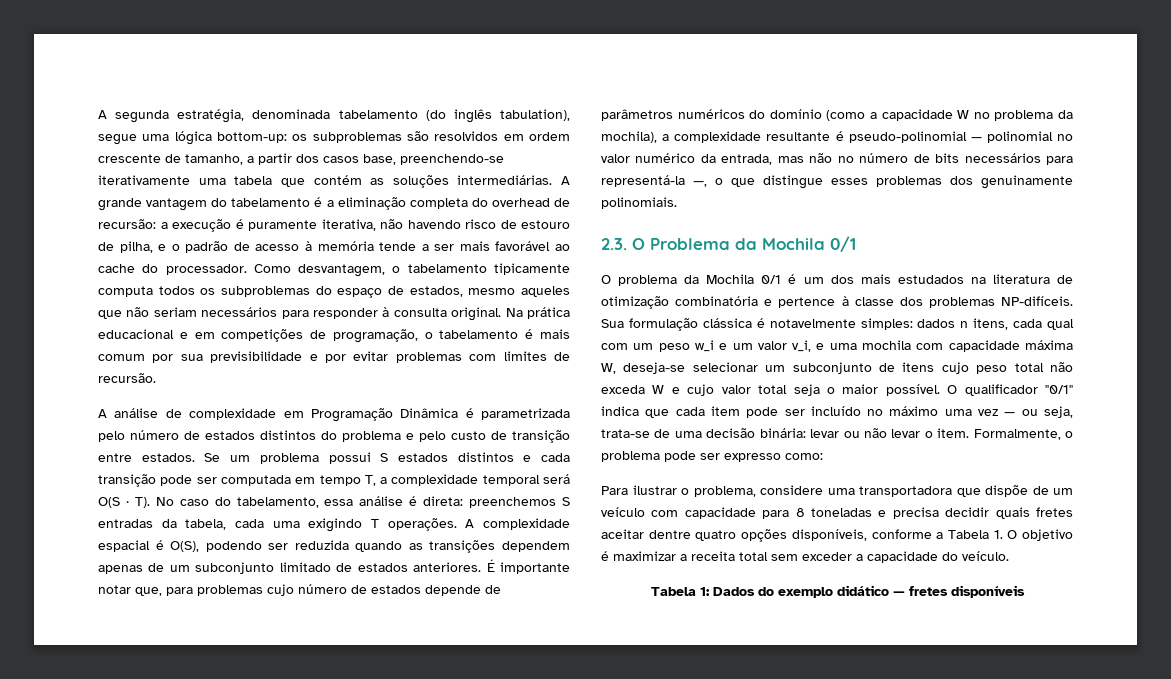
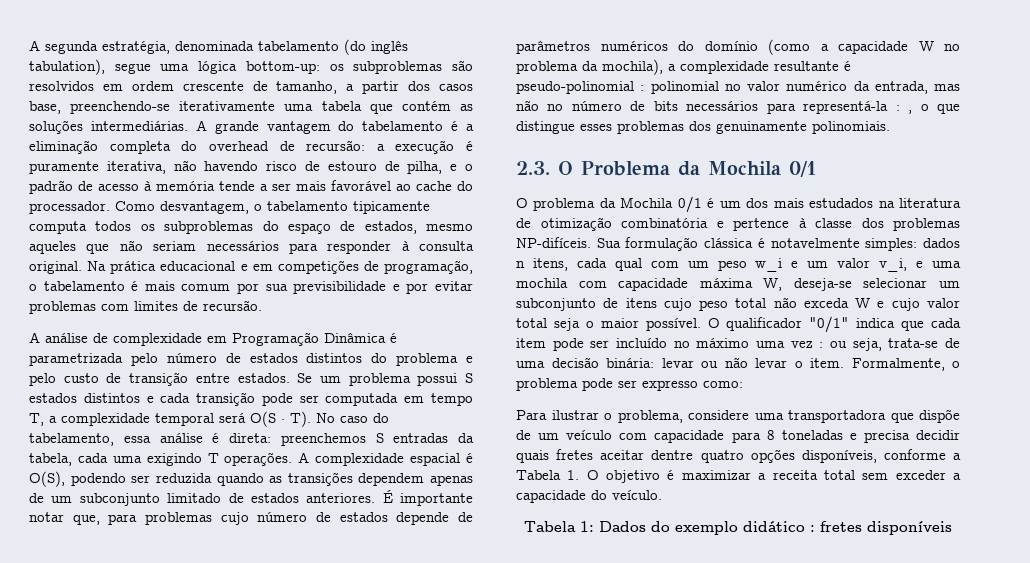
[970,137,982,141] — -> [640,85,645,91] :
[693,181,707,187] —, -> [895,105,913,114] : ,
[1004,412,1016,416] — -> [819,342,824,348] :
[892,591,905,596] — -> [810,525,815,532] :

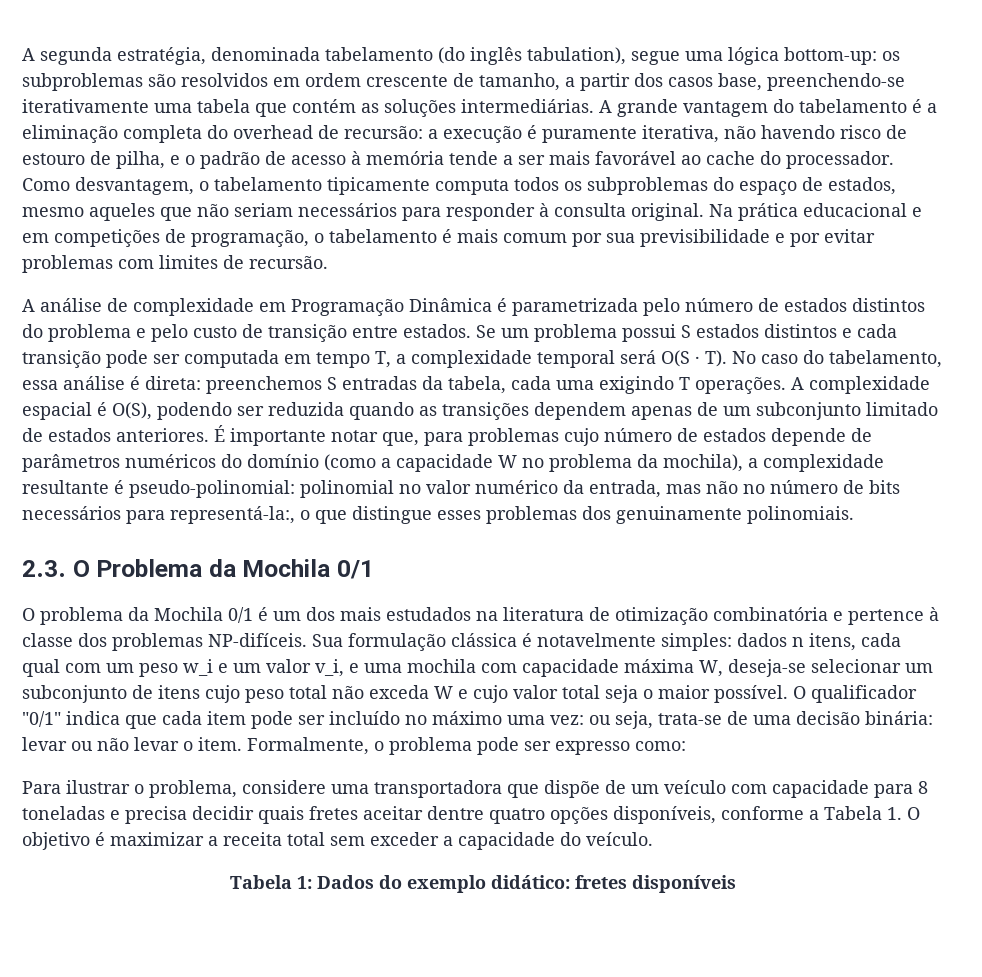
[516,81,645,94] pseudo-polinomial : -> [129,480,295,498] pseudo-polinomial:
[803,101,913,114] representá-la : , -> [170,506,295,524] representá-la:,
[790,341,824,348] vez : -> [550,715,584,725] vez:
[743,521,815,532] didático : -> [490,875,570,889] didático:

